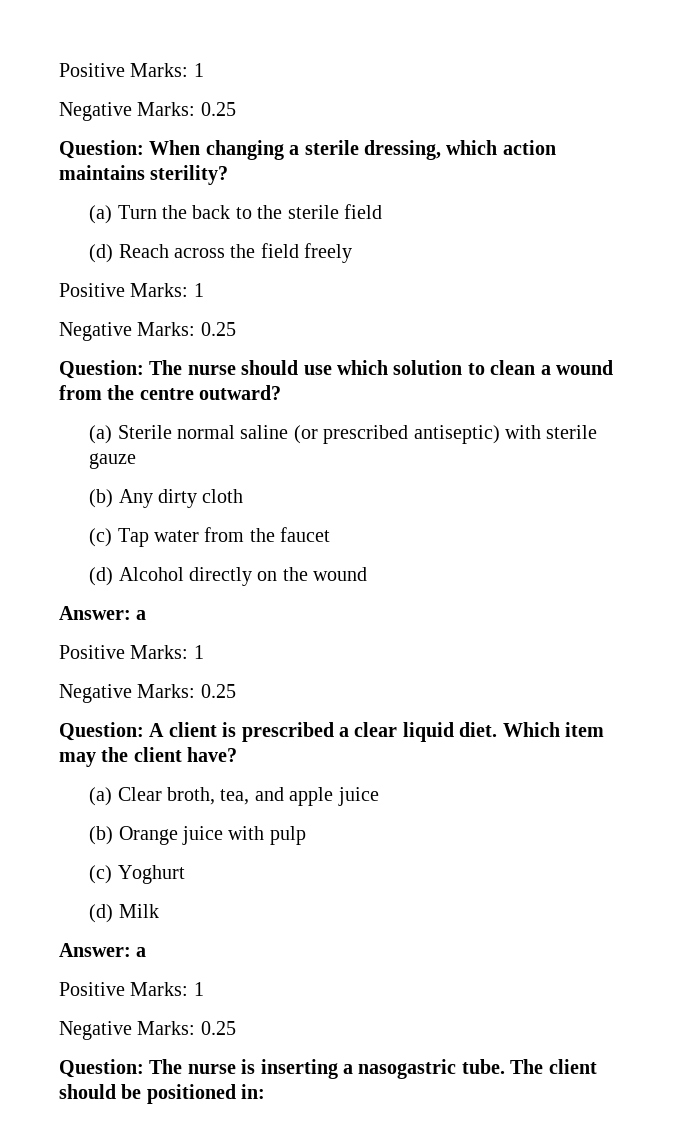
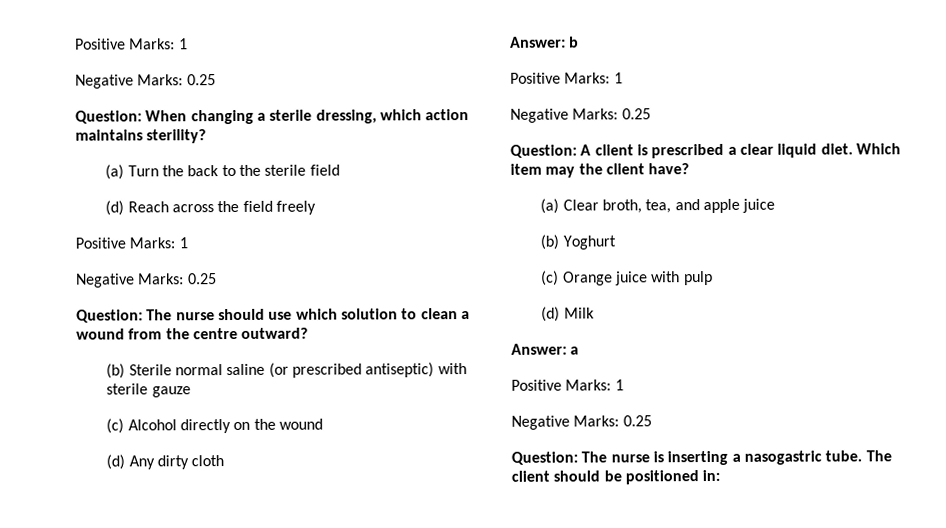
[89,425,113,444] (a) -> [106,363,126,379] (b)
[89,489,244,508] [89,527,331,547] [89,567,114,586] (b) Any dirty cloth // (c) Tap water from the faucet // (d) -> [106,418,125,434] (c)
[59,606,147,620] // Answer: a -> [106,454,225,470] [510,36,580,48] // (d) Any dirty cloth // Answer: b
(114, 835) none -> [562,235,616,250] [541,270,560,286] Yoghurt // (c)
[89,865,185,884] // (c) Yoghurt -> (713, 278) none

